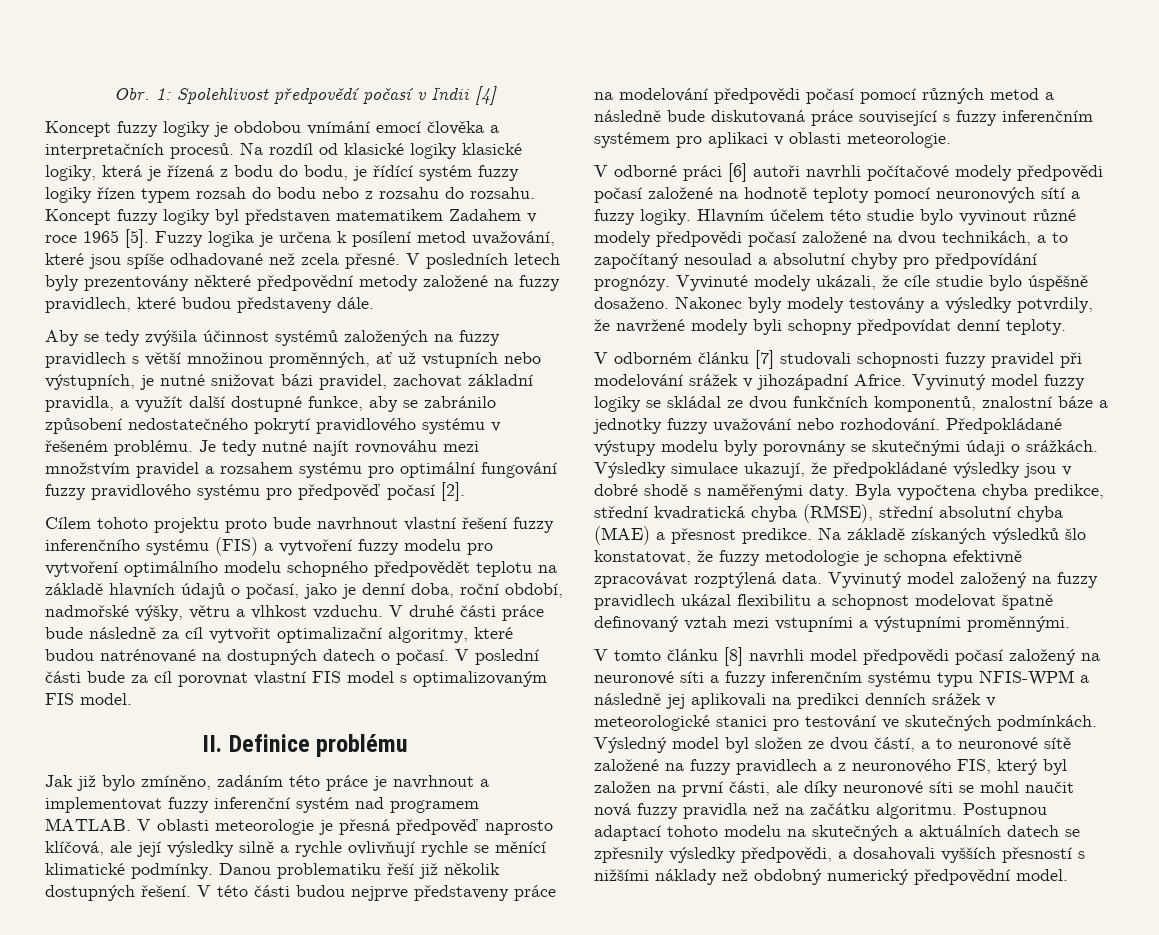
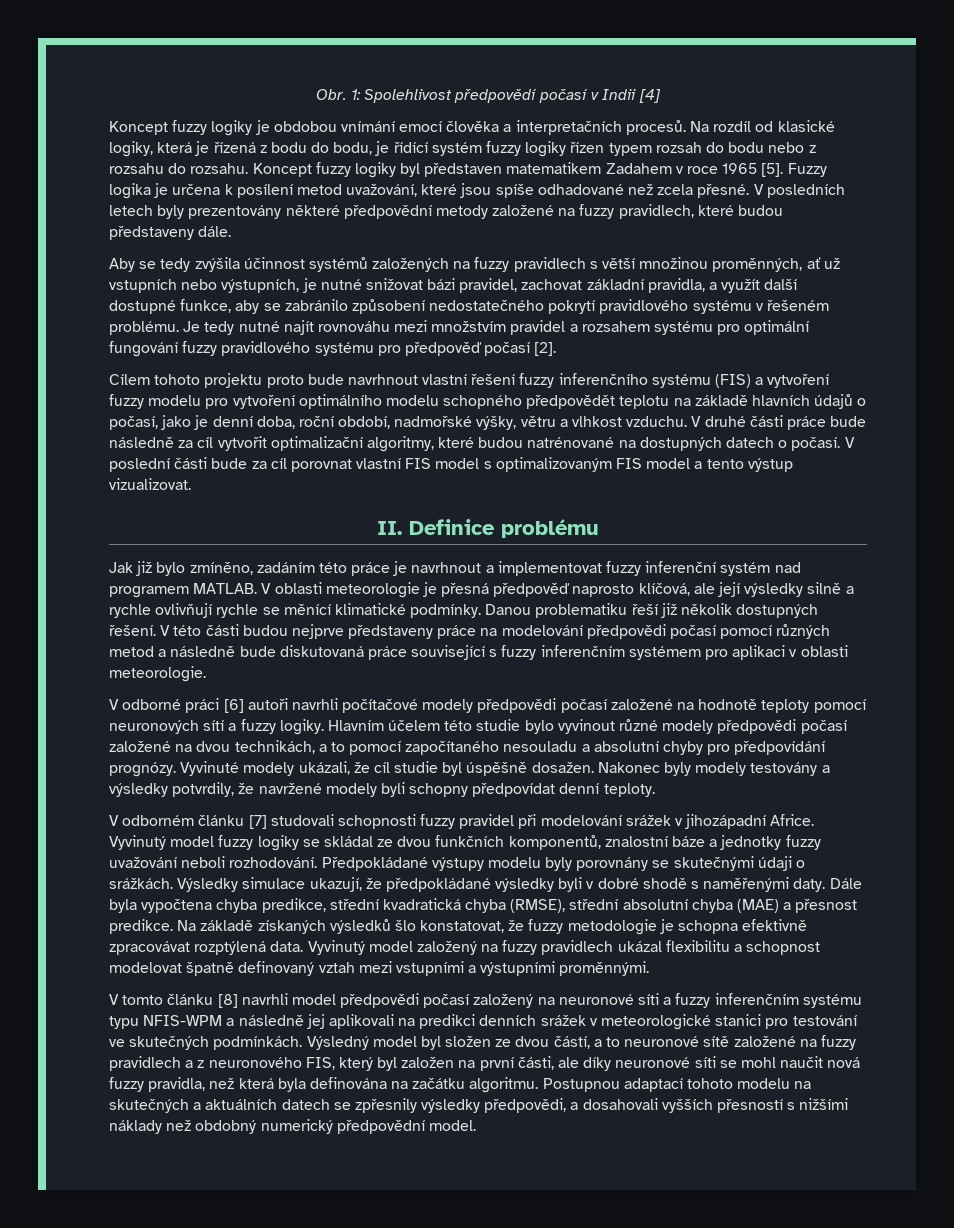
[410,143,522,159] logiky klasické -> (835, 126) none
[80,693,132,705] model. -> [646,458,793,472] [109,478,191,490] model a tento výstup vizualizovat.
[594,253,752,269] započítaný nesoulad -> [349,741,578,755] pomocí započítaného nesouladu
[904,275,1088,291] [594,297,669,309] cíle studie bylo úspěšně dosaženo. -> [373,761,594,776] cíl studie byl úspěšně dosažen.
[797,418,834,430] nebo -> [181,856,226,868] neboli
[1024,463,1056,478] jsou -> [558,877,583,892] byli
[855,484,891,500] Byla -> [829,878,862,889] [109,899,137,913] Dále byla
[683,803,779,819] pravidla než -> [148,1077,387,1092] pravidla, než která byla definována

